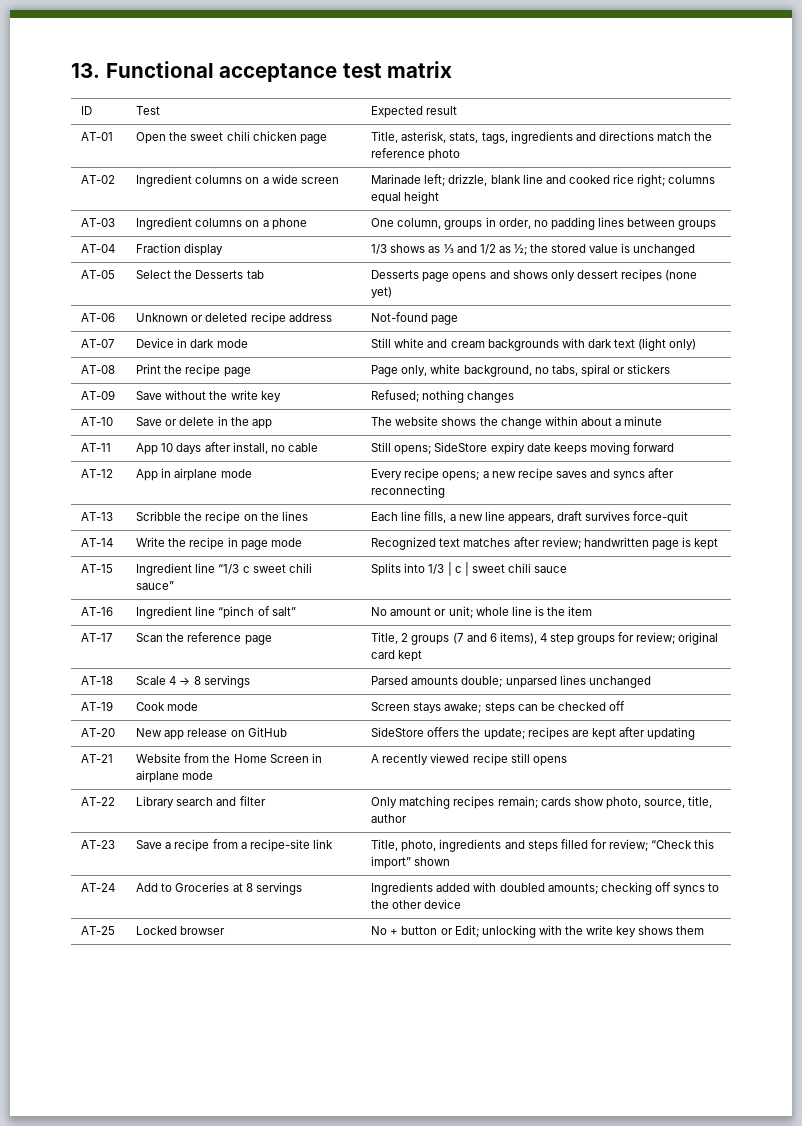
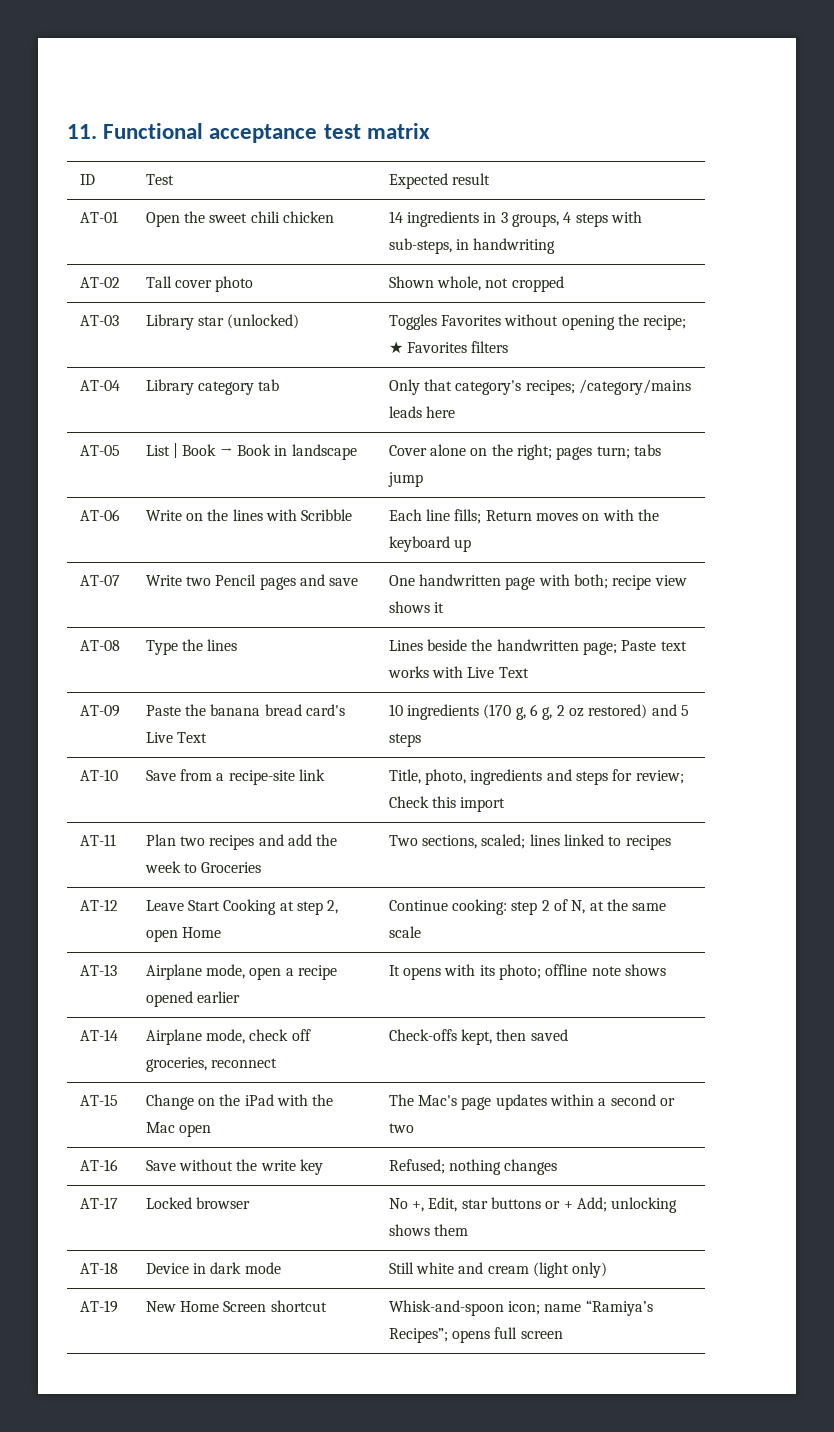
[71,63,100,78] 13. -> [67,124,97,139] 11.
[299,134,327,144] [371,131,713,144] [371,148,461,161] [81,175,116,184] [136,174,339,187] [371,174,716,187] [371,191,440,204] [81,218,116,227] [136,217,307,230] [371,217,717,230] [81,244,116,253] [136,243,224,256] [371,243,696,256] [81,270,116,279] [136,270,264,279] [371,269,698,282] [371,287,393,298] [81,313,116,322] [136,312,332,325] [371,312,459,325] [81,339,116,348] [136,338,248,348] [371,338,697,351] [81,365,116,374] [136,364,251,377] [371,364,671,377] [81,390,116,400] page | Title, asterisk, stats, tags, ingredients and directions match the reference photo // AT-02 | Ingredient columns on a wide screen | Marinade left; drizzle, blank line and cooked rice right; columns equal height // AT-03 | Ingredient columns on a phone | One column, groups in order, no padding lines between groups // AT-04 | Fraction display | 1/3 shows as ⅓ and 1/2 as ½; the stored value is unchanged // AT-05 | Select the Desserts tab | Desserts page opens and shows only dessert recipes (none yet) // AT-06 | Unknown or deleted recipe address | Not-found page // AT-07 | Device in dark mode | Still white and cream backgrounds with dark text (light only) // AT-08 | Print the recipe page | Page only, white background, no tabs, spiral or stickers // AT-09 -> [388,211,642,227] [388,238,556,254] [79,277,120,288] [145,276,254,292] [388,276,564,292] [79,315,119,326] [145,314,300,330] [388,314,687,330] [388,341,509,354] [79,380,120,391] [145,379,280,395] [388,379,691,395] [388,406,455,418] [79,445,120,456] [145,443,357,460] [388,444,661,460] [387,472,423,487] [79,509,120,521] [145,509,353,521] [388,509,659,524] [388,536,471,552] [79,575,120,586] [145,574,359,590] [388,574,687,590] [388,601,444,613] [79,640,120,651] [145,639,238,655] [388,639,687,655] [387,666,529,678] [79,705,120,717] [145,704,345,716] [145,732,207,743] [388,704,689,720] [388,733,421,747] [79,769,118,781] [145,769,325,785] [388,769,684,785] [388,796,506,812] [79,834,116,846] [145,834,338,850] [144,861,262,873] [388,834,671,850] [79,899,118,911] [145,899,339,915] [145,927,221,942] [388,899,667,915] [388,926,421,938] [79,964,117,976] [145,964,337,980] [145,991,240,1007] [388,964,666,980] [79,1029,118,1041] [145,1029,311,1045] [145,1057,277,1072] [388,1029,568,1045] [79,1094,118,1106] [145,1094,334,1110] [145,1122,211,1137] [388,1094,675,1110] [388,1123,414,1133] [79,1159,118,1171] | 14 ingredients in 3 groups, 4 steps with sub-steps, in handwriting // AT-02 | Tall cover photo | Shown whole, not cropped // AT-03 | Library star (unlocked) | Toggles Favorites without opening the recipe; ★ Favorites filters // AT-04 | Library category tab | Only that category's recipes; /category/mains leads here // AT-05 | List | Book → Book in landscape | Cover alone on the right; pages turn; tabs jump // AT-06 | Write on the lines with Scribble | Each line fills; Return moves on with the keyboard up // AT-07 | Write two Pencil pages and save | One handwritten page with both; recipe view shows it // AT-08 | Type the lines | Lines beside the handwritten page; Paste text works with Live Text // AT-09 | Paste the banana bread card's Live Text | 10 ingredients (170 g, 6 g, 2 oz restored) and 5 steps // AT-10 | Save from a recipe-site link | Title, photo, ingredients and steps for review; Check this import // AT-11 | Plan two recipes and add the week to Groceries | Two sections, scaled; lines linked to recipes // AT-12 | Leave Start Cooking at step 2, open Home | Continue cooking: step 2 of N, at the same scale // AT-13 | Airplane mode, open a recipe opened earlier | It opens with its photo; offline note shows // AT-14 | Airplane mode, check off groceries, reconnect | Check-offs kept, then saved // AT-15 | Change on the iPad with the Mac open | The Mac's page updates within a second or two // AT-16
[81,417,114,426] [136,416,272,429] [371,416,663,429] [81,443,112,452] [136,442,318,455] [371,442,674,455] [81,469,114,478] [136,468,252,481] [371,468,675,481] [371,485,446,498] [81,512,114,521] [136,511,308,524] [371,511,689,524] [81,538,114,547] [136,537,302,550] [371,537,719,550] [81,564,114,573] [136,563,312,576] [136,581,175,590] [371,562,568,576] [81,607,114,616] [136,606,296,619] [371,606,593,619] [81,633,114,642] [136,632,272,645] [371,632,719,645] [371,650,423,662] [81,676,114,685] [136,675,250,688] [371,675,651,688] [81,701,114,711] [136,702,199,711] [371,701,625,714] [81,728,116,737] [136,727,287,740] [371,727,696,740] [81,754,114,763] [136,753,322,763] [136,770,214,783] [371,753,567,766] [81,797,116,806] [136,796,266,808] [371,796,713,809] [371,814,408,823] [81,840,116,849] [136,839,333,852] [371,839,715,852] [371,856,451,869] [81,883,116,892] [136,882,302,895] [371,882,720,895] [371,899,462,909] [81,926,116,935] [136,926,226,935] [371,925,705,938] AT-10 | Save or delete in the app | The website shows the change within about a minute // AT-11 | App 10 days after install, no cable | Still opens; SideStore expiry date keeps moving forward // AT-12 | App in airplane mode | Every recipe opens; a new recipe saves and syncs after reconnecting // AT-13 | Scribble the recipe on the lines | Each line fills, a new line appears, draft survives force-quit // AT-14 | Write the recipe in page mode | Recognized text matches after review; handwritten page is kept // AT-15 | Ingredient line “1/3 c sweet chili sauce” | Splits into 1/3 | c | sweet chili sauce // AT-16 | Ingredient line “pinch of salt” | No amount or unit; whole line is the item // AT-17 | Scan the reference page | Title, 2 groups (7 and 6 items), 4 step groups for review; original card kept // AT-18 | Scale 4 → 8 servings | Parsed amounts double; unparsed lines unchanged // AT-19 | Cook mode | Screen stays awake; steps can be checked off // AT-20 | New app release on GitHub | SideStore offers the update; recipes are kept after updating // AT-21 | Website from the Home Screen in airplane mode | A recently viewed recipe still opens // AT-22 | Library search and filter | Only matching recipes remain; cards show photo, source, title, author // AT-23 | Save a recipe from a recipe-site link | Title, photo, ingredients and steps filled for review; “Check this import” shown // AT-24 | Add to Groceries at 8 servings | Ingredients added with doubled amounts; checking off syncs to the other device // AT-25 | Locked browser | No + button or Edit; unlocking with the write key shows them -> [79,1197,118,1209] [145,1197,250,1209] [388,1197,678,1213] [388,1224,468,1236] [79,1262,118,1274] [145,1262,281,1274] [388,1262,608,1278] [79,1300,118,1313] [145,1300,327,1312] [388,1300,653,1316] [388,1327,563,1343] AT-17 | Locked browser | No +, Edit, star buttons or + Add; unlocking shows them // AT-18 | Device in dark mode | Still white and cream (light only) // AT-19 | New Home Screen shortcut | Whisk-and-spoon icon; name “Ramiya’s Recipes”; opens full screen

